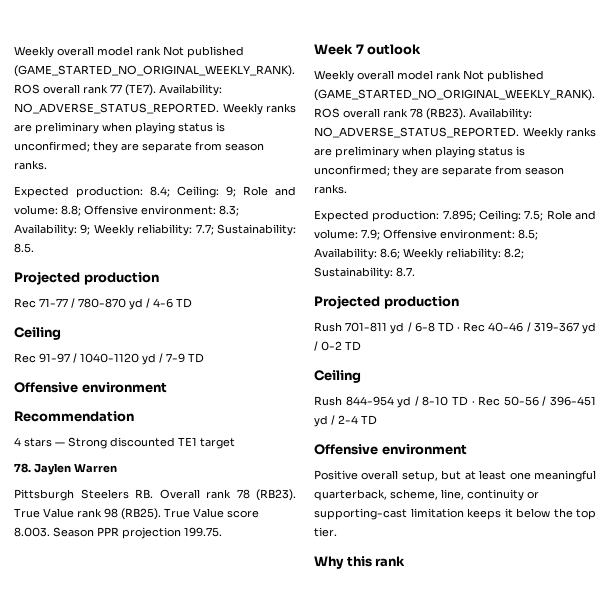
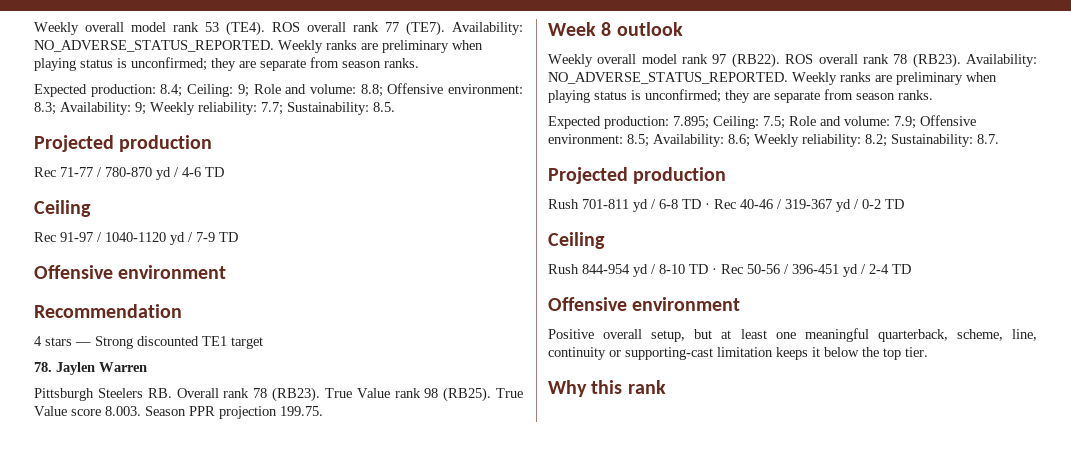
[14,46,244,58] [14,65,295,77] Weekly overall model rank Not published (GAME_STARTED_NO_ORIGINAL_WEEKLY_RANK). -> [34,21,265,36] Weekly overall model rank 53 (TE4).
[355,44,364,54] 7 -> [601,22,612,36] 8
[463,70,544,82] [314,89,595,101] Not published (GAME_STARTED_NO_ORIGINAL_WEEKLY_RANK). -> [712,53,780,68] 97 (RB22).

